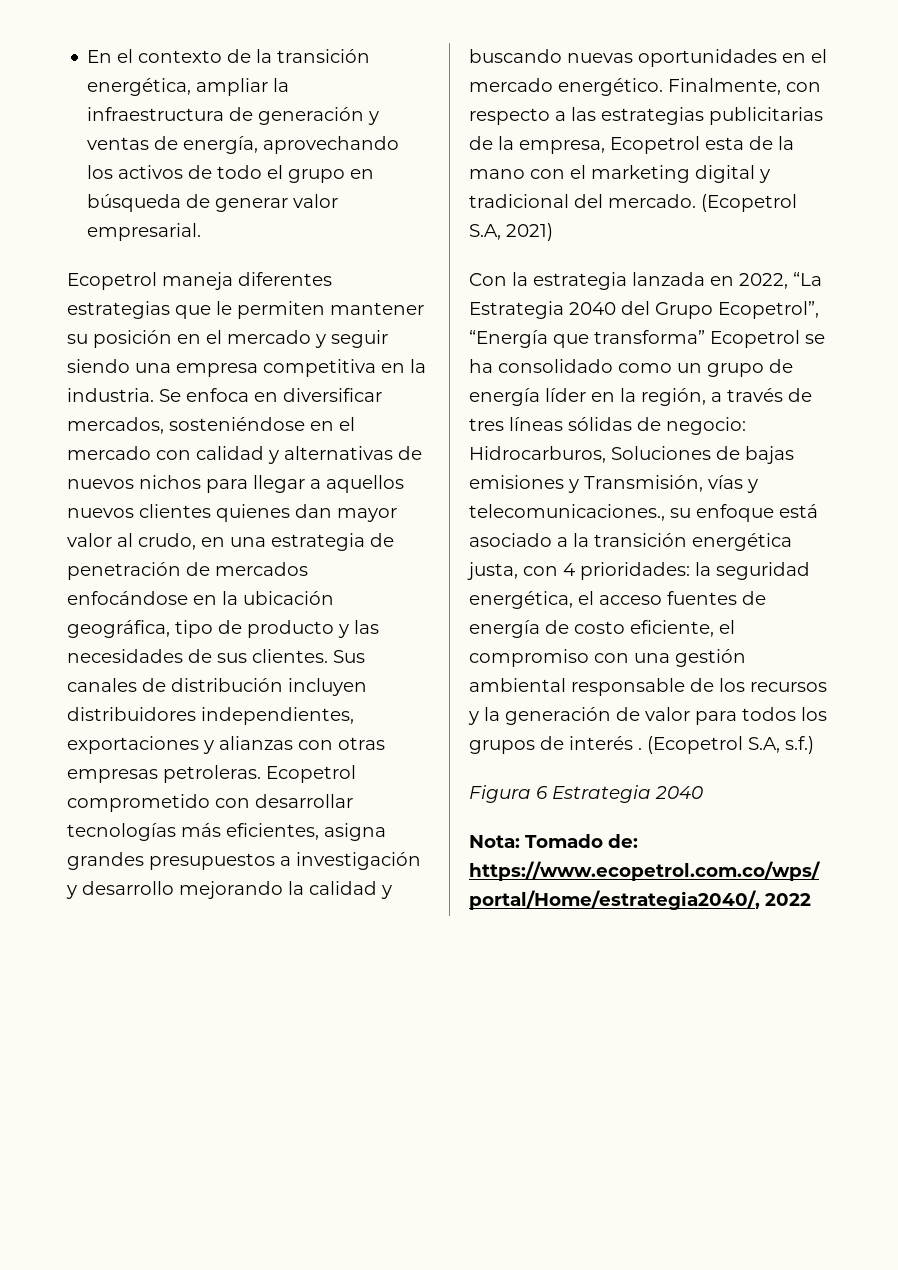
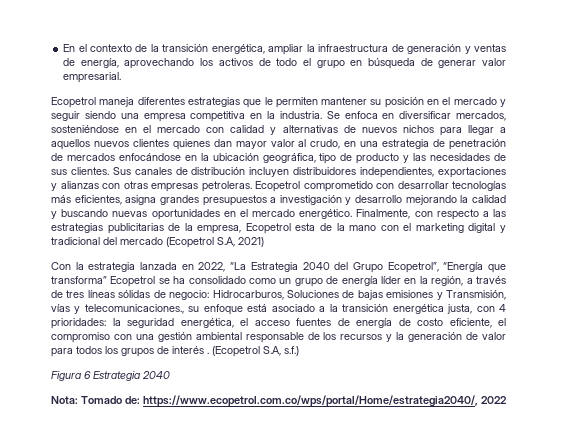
[608,194,696,208] mercado. -> [120,237,163,245] mercado

